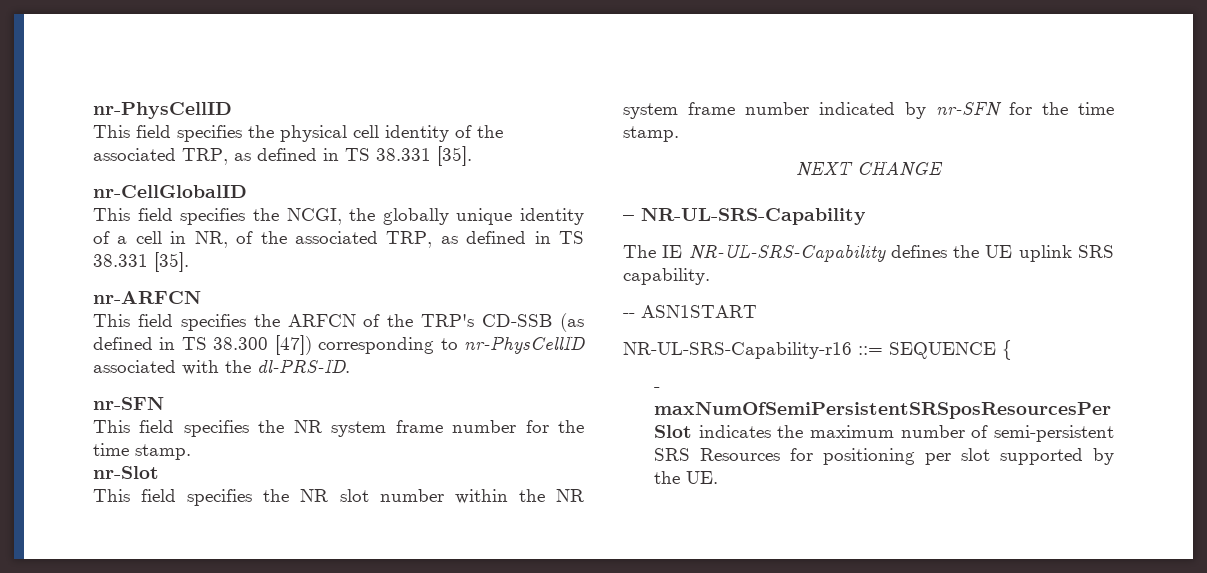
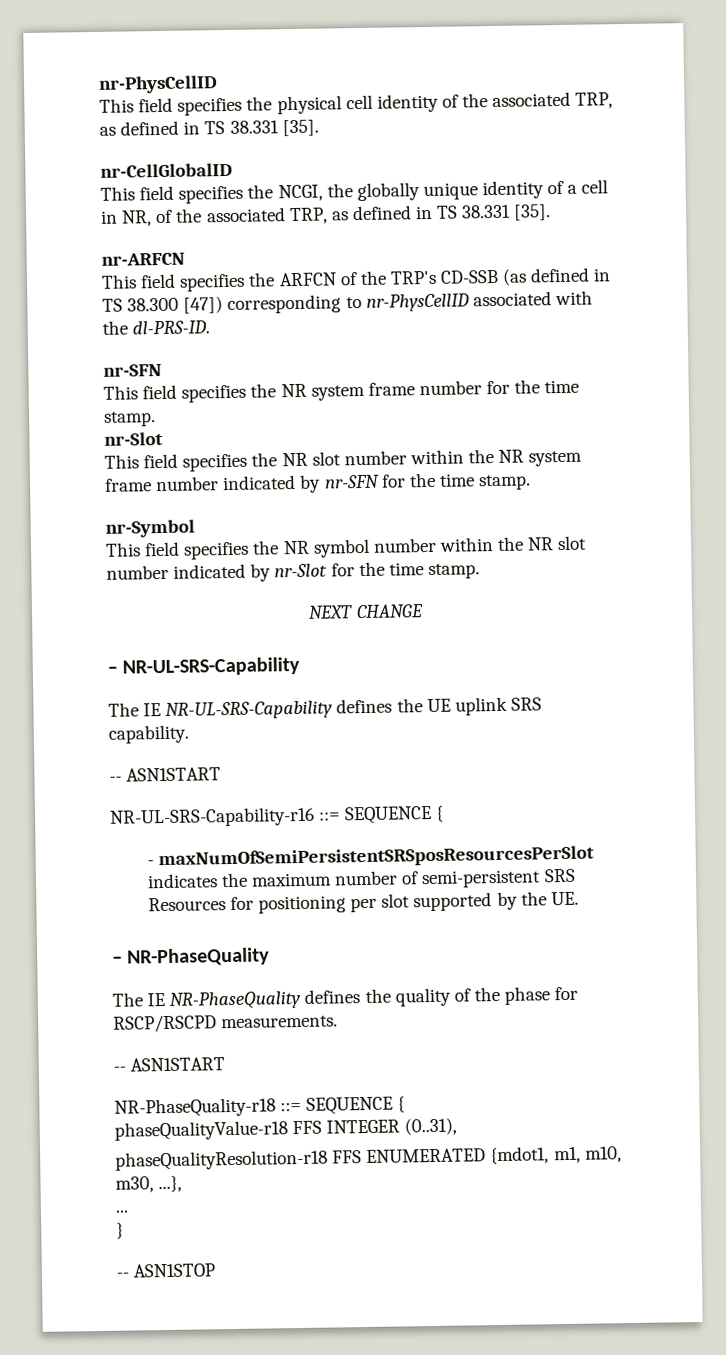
(679, 134) none -> [105,519,195,538] [105,535,588,560] [106,561,480,582] // nr-Symbol // This field specifies the NR symbol number within the NR slot number indicated by nr-Slot for the time stamp.
(718, 477) none -> [112,947,271,967] [112,986,579,1010] [113,1014,339,1033] [113,1057,226,1072] [114,1096,406,1118] [114,1117,458,1141] [115,1146,622,1171] [115,1175,183,1193] [115,1209,129,1213] [116,1222,124,1239] [116,1263,216,1278] // – NR-PhaseQuality // The IE NR-PhaseQuality defines the quality of the phase for RSCP/RSCPD measurements. // -- ASN1START // NR-PhaseQuality-r18 ::= SEQUENCE { // phaseQualityValue-r18 FFS INTEGER (0..31), // phaseQualityResolution-r18 FFS ENUMERATED {mdot1, m1, m10, m30, ...}, // ... // } // -- ASN1STOP

